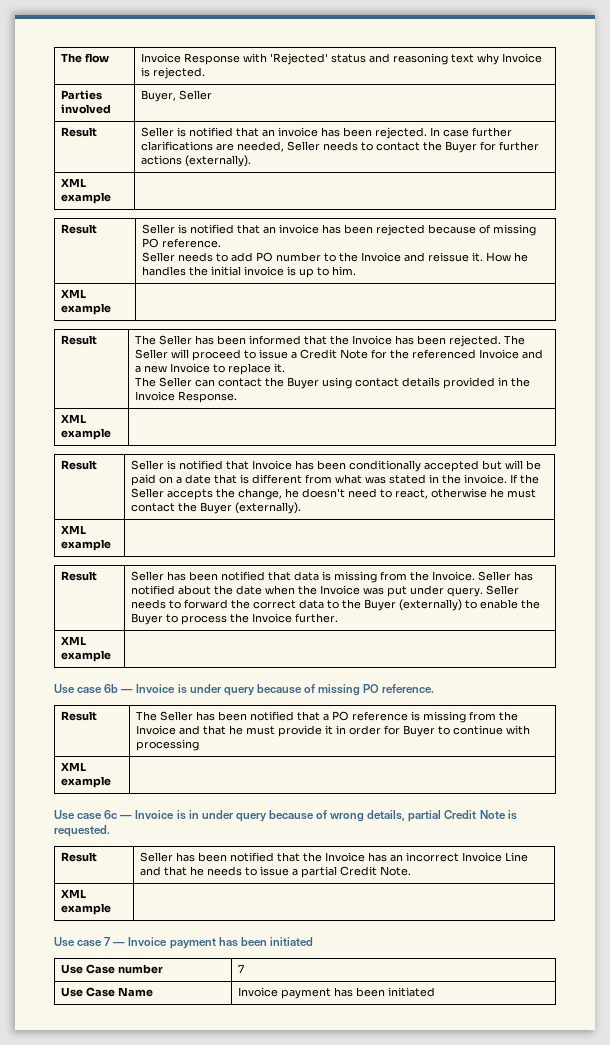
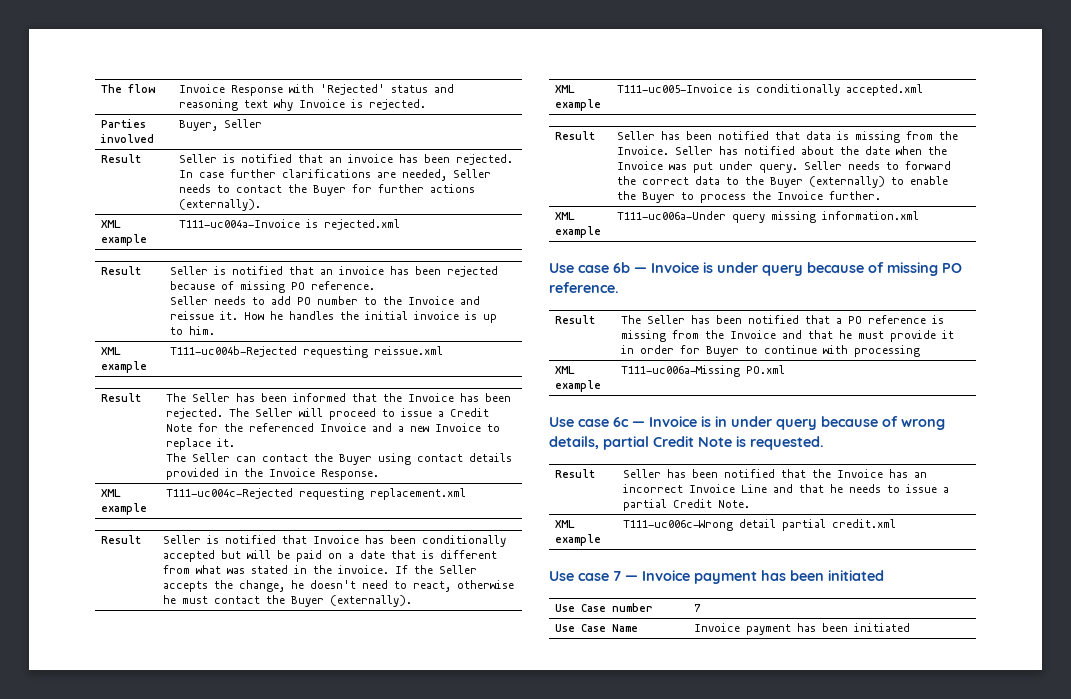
(111, 198) none -> [179,219,401,230] T111-uc004a-Invoice is rejected.xml
(111, 309) none -> [170,346,444,358] T111-uc004b-Rejected requesting reissue.xml
(111, 434) none -> [166,488,467,500] T111-uc004c-Rejected requesting replacement.xml
(111, 545) none -> [617,84,924,96] T111-uc005-Invoice is conditionally accepted.xml
(111, 656) none -> [617,211,920,223] T111-uc006a-Under query missing information.xml
(111, 782) none -> [621,365,786,377] T111-uc006a-Missing PO.xml
(111, 909) none -> [623,519,897,531] T111-uc006c-Wrong detail partial credit.xml

